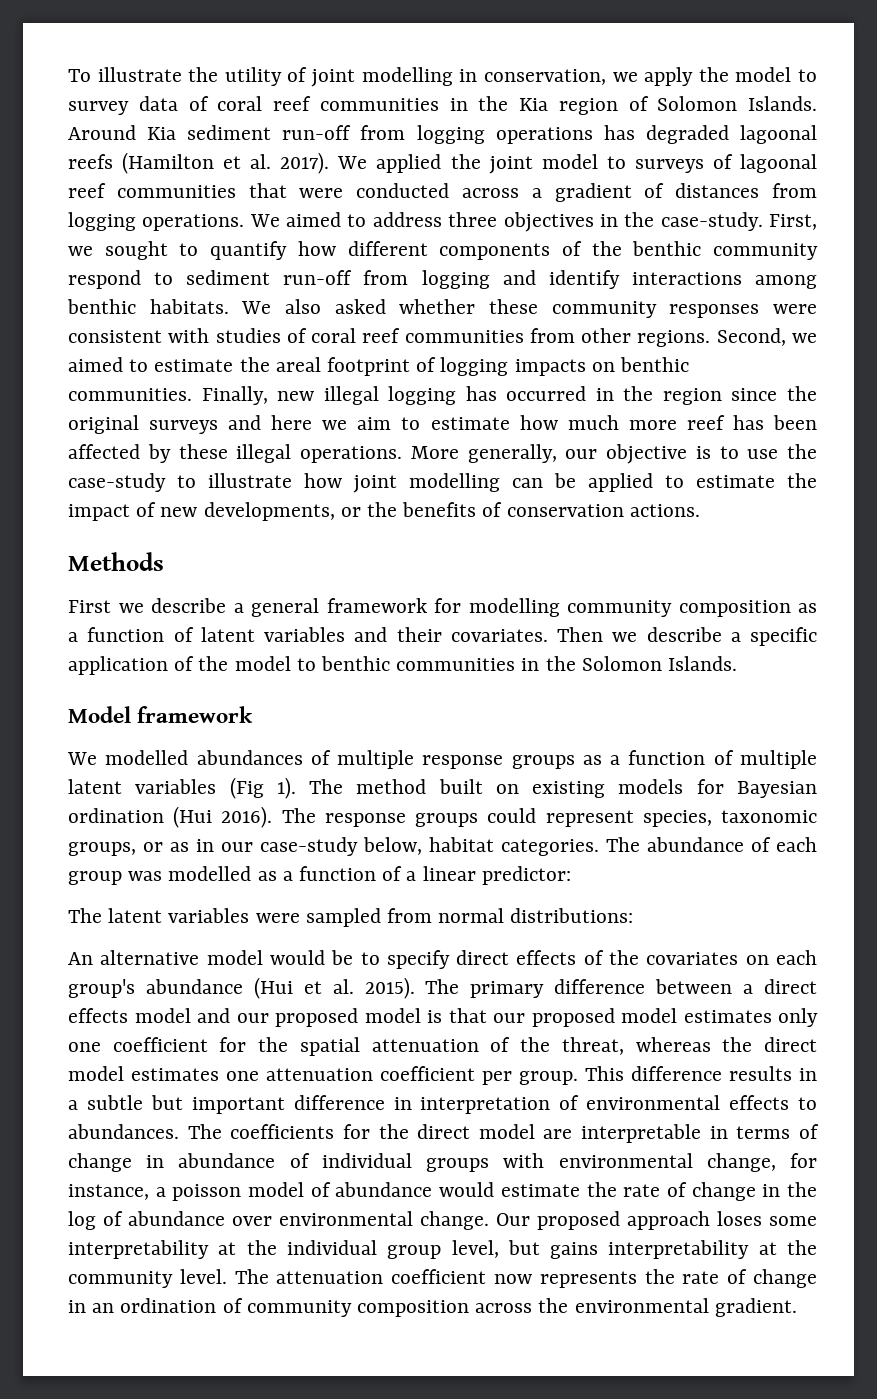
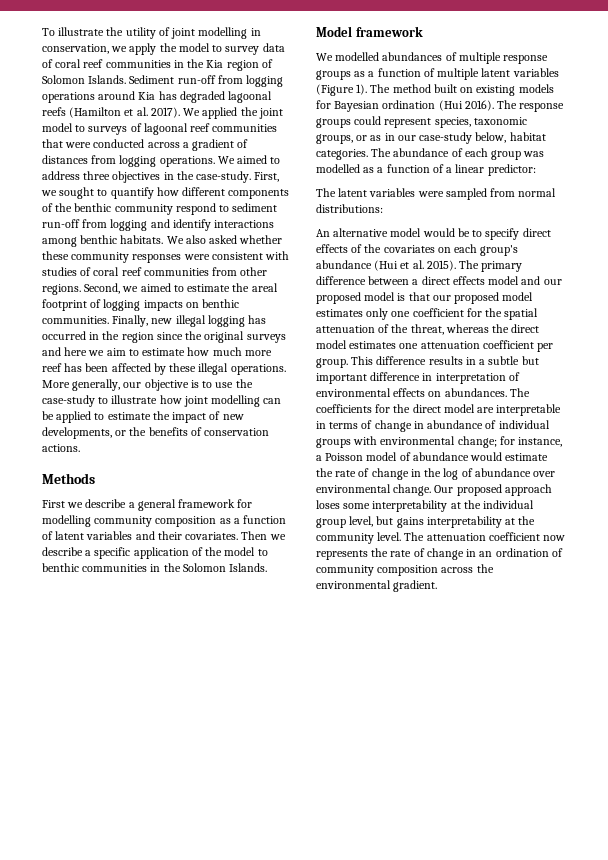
[68,125,272,140] Around Kia sediment -> [129,75,175,84] Sediment
(593, 135) none -> [98,91,156,100] around Kia
[229,777,264,799] (Fig -> [316,84,354,96] (Figure
[797,1097,817,1110] to -> [428,391,442,397] on
[706,1153,776,1172] change, -> [457,436,497,448] change;
[172,1184,242,1201] poisson -> [325,453,364,461] Poisson

